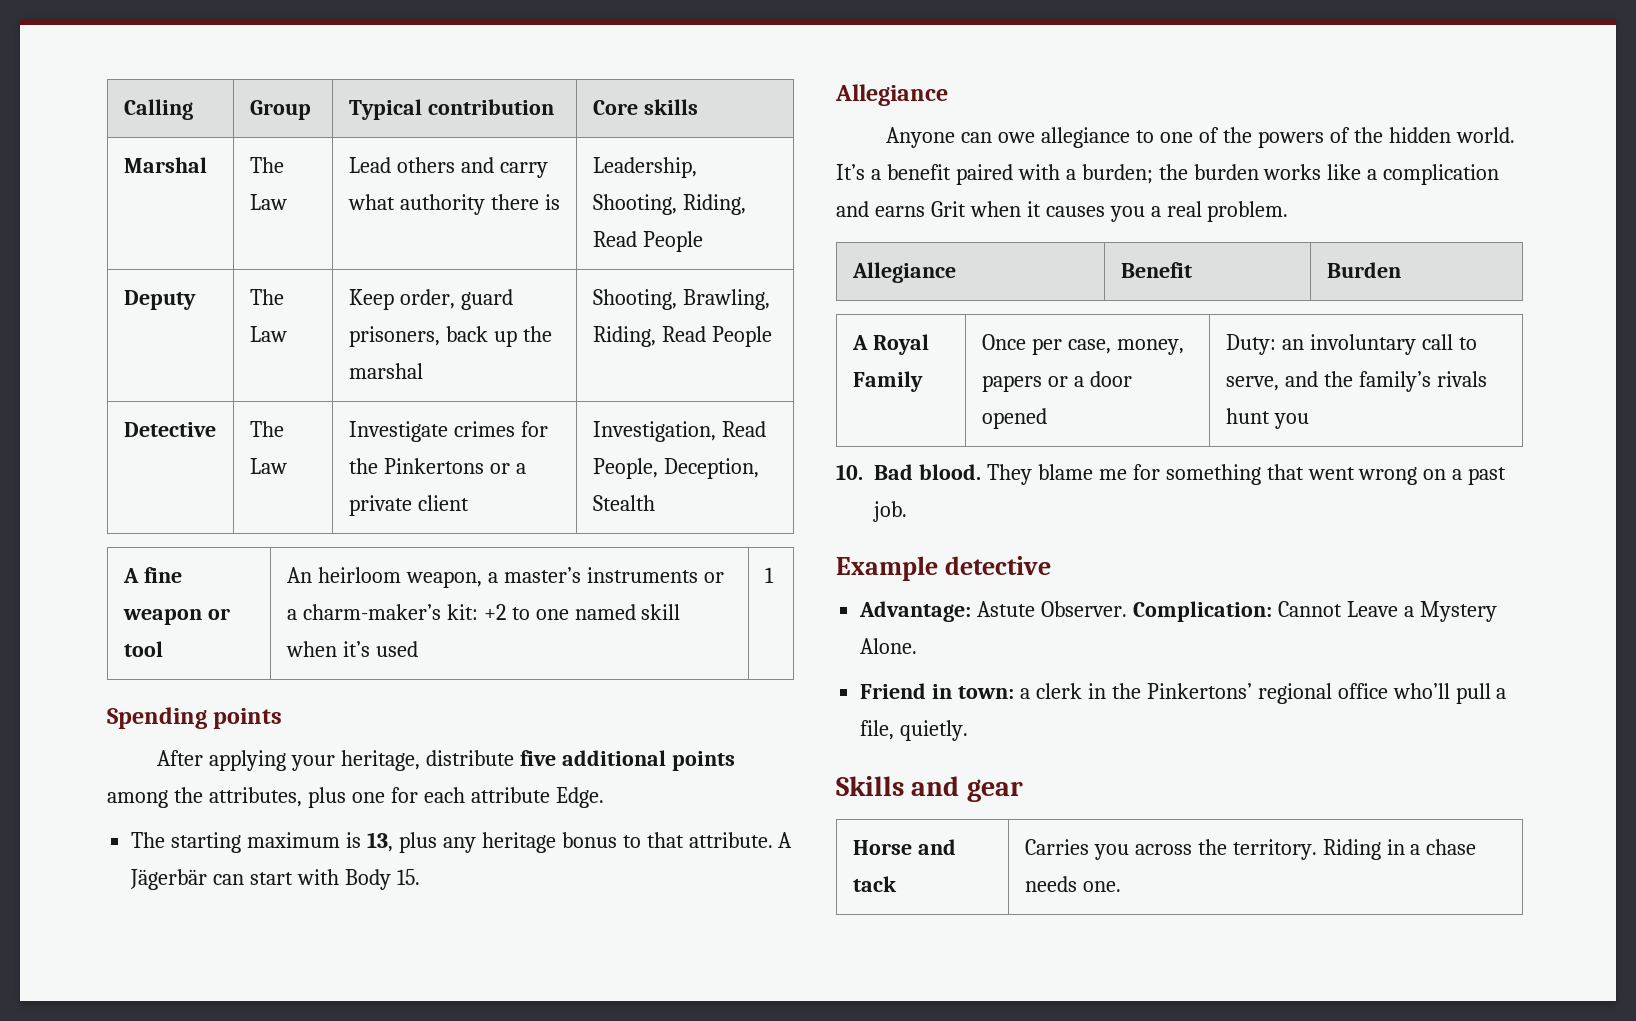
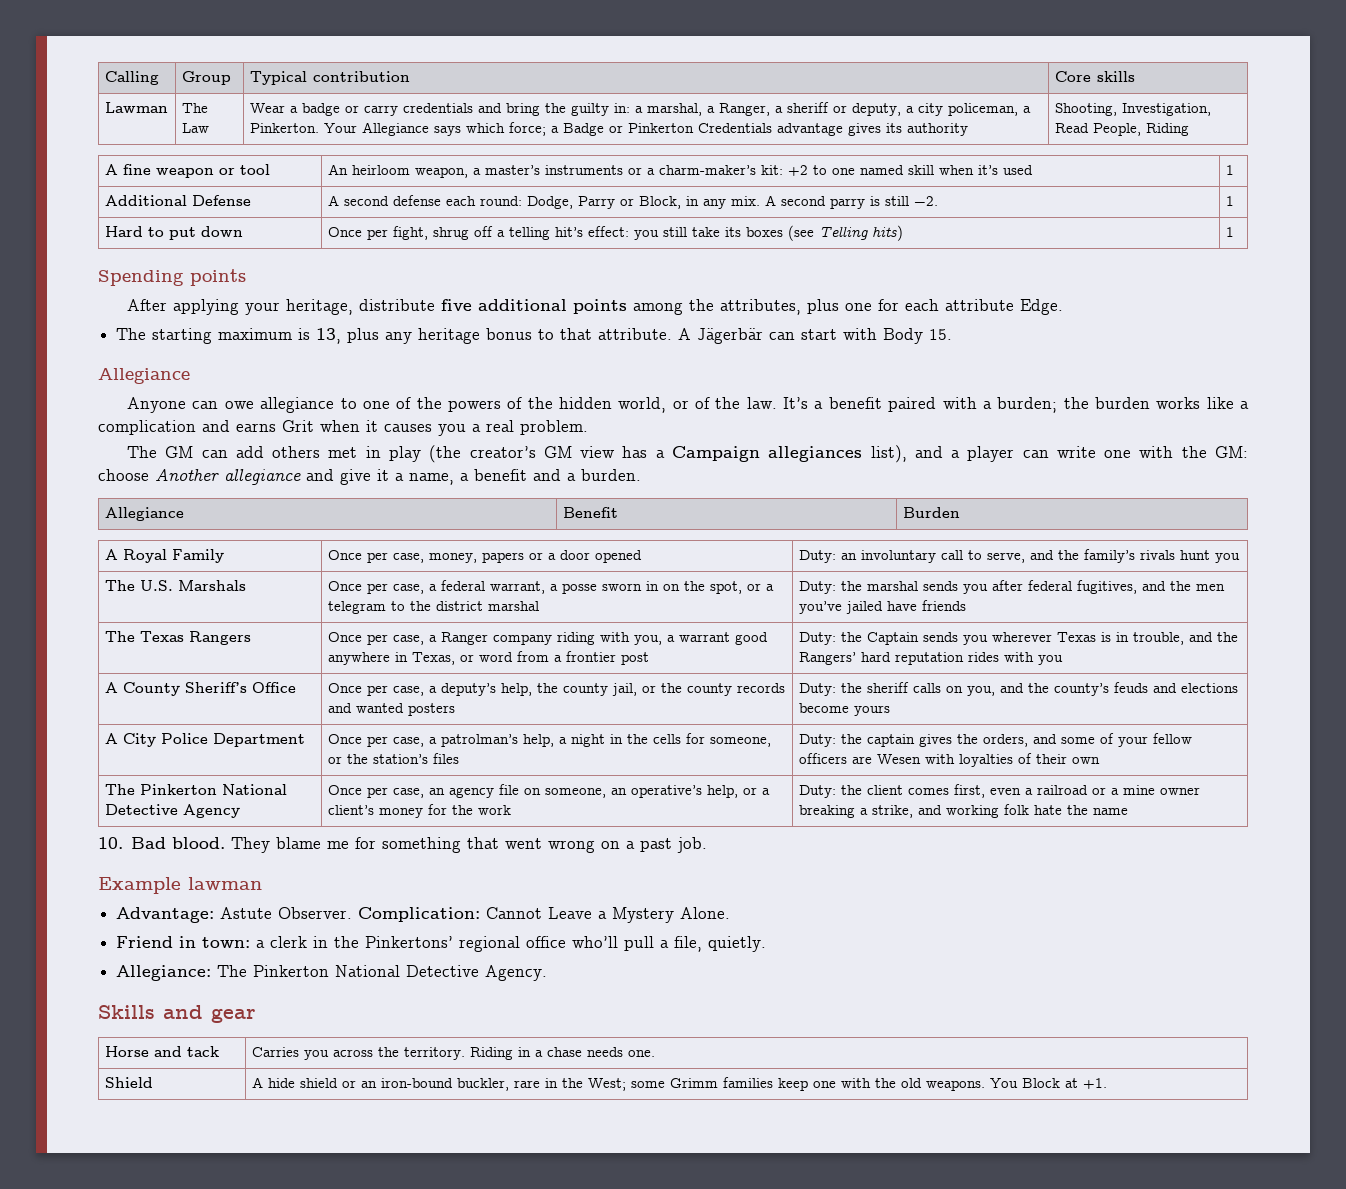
[123,157,207,173] [249,157,284,173] [249,194,287,210] [348,157,548,178] [347,194,560,215] [592,157,697,178] [592,194,746,215] [592,231,703,252] [123,290,196,310] [249,289,284,305] [249,326,287,342] [348,289,513,310] [348,326,552,347] [348,363,423,379] [592,289,770,310] [592,326,772,347] [123,422,216,437] [249,421,284,437] [249,458,287,474] [348,421,548,442] [348,458,526,474] [348,495,469,516] Marshal | The Law | Lead others and carry what authority there is | Leadership, Shooting, Riding, Read People // Deputy | The Law | Keep order, guard prisoners, back up the marshal | Shooting, Brawling, Riding, Read People // Detective | The Law | Investigate crimes for the Pinkertons or a private client | -> [104,102,168,113] [181,103,208,113] [181,123,209,133] [249,102,1031,116] [249,122,968,136] [1054,103,1117,116] Lawman | The Law | Wear a badge or carry credentials and bring the guilty in: a marshal, a Ranger, a sheriff or deputy, a city policeman, a Pinkerton. Your Allegiance says which force; a Badge or Pinkerton Credentials advantage gives its authority | Shooting,
[663,458,759,479] [592,495,655,511] Deception, Stealth -> [1145,123,1189,136] Riding
(774, 575) none -> [104,195,251,206] [327,195,938,209] [1225,196,1234,206] [104,226,243,240] [327,225,903,241] [1225,227,1234,237] // Additional Defense | A second defense each round: Dodge, Parry or Block, in any mix. A second parry is still −2. | 1 // Hard to put down | Once per fight, shrug off a telling hit’s effect: you still take its boxes (see Telling hits) | 1
[1455,127,1515,143] world. -> [618,397,777,413] world, or of the law.
(1289, 211) none -> [127,445,1248,463] [98,469,641,485] // The GM can add others met in play (the creator’s GM view has a Campaign allegiances list), and a player can write one with the GM: choose Another allegiance and give it a name, a benefit and a burden.
(1309, 421) none -> [104,580,246,591] [327,580,774,594] [327,601,539,614] [798,580,1225,594] [798,600,966,614] [104,631,251,645] [327,632,768,645] [327,651,649,665] [798,632,1238,645] [798,652,1063,665] [104,682,296,696] [327,683,785,696] [327,703,455,716] [798,682,1238,696] [798,703,890,716] [104,733,305,747] [327,733,771,747] [327,753,459,764] [798,733,1192,747] [798,753,1100,767] [104,784,287,795] [104,804,240,818] [327,784,770,798] [327,804,511,818] [798,784,1200,798] [798,804,1128,818] // The U.S. Marshals | Once per case, a federal warrant, a posse sworn in on the spot, or a telegram to the district marshal | Duty: the marshal sends you after federal fugitives, and the men you’ve jailed have friends // The Texas Rangers | Once per case, a Ranger company riding with you, a warrant good anywhere in Texas, or word from a frontier post | Duty: the Captain sends you wherever Texas is in trouble, and the Rangers’ hard reputation rides with you // A County Sheriff’s Office | Once per case, a deputy’s help, the county jail, or the county records and wanted posters | Duty: the sheriff calls on you, and the county’s feuds and elections become yours // A City Police Department | Once per case, a patrolman’s help, a night in the cells for someone, or the station’s files | Duty: the captain gives the orders, and some of your fellow officers are Wesen with loyalties of their own // The Pinkerton National Detective Agency | Once per case, an agency file on someone, an operative’s help, or a client’s money for the work | Duty: the client comes first, even a railroad or a mine owner breaking a strike, and working folk hate the name
[944,556,1051,575] detective -> [188,877,262,890] lawman
(969, 730) none -> [116,965,548,981] // Allegiance: The Pinkerton National Detective Agency.
(1121, 886) none -> [104,1077,153,1088] [251,1077,1107,1091] // Shield | A hide shield or an iron-bound buckler, rare in the West; some Grimm families keep one with the old weapons. You Block at +1.

